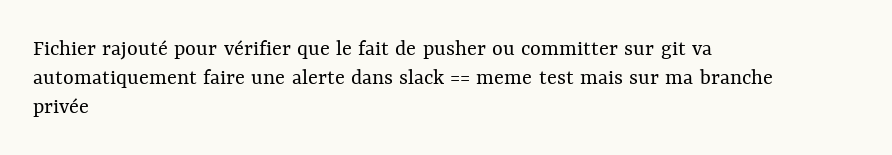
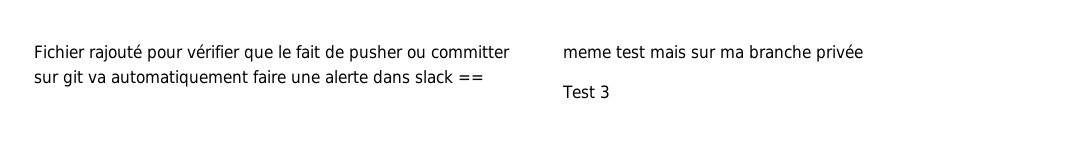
(89, 107) none -> [562,85,610,99] // Test 3

